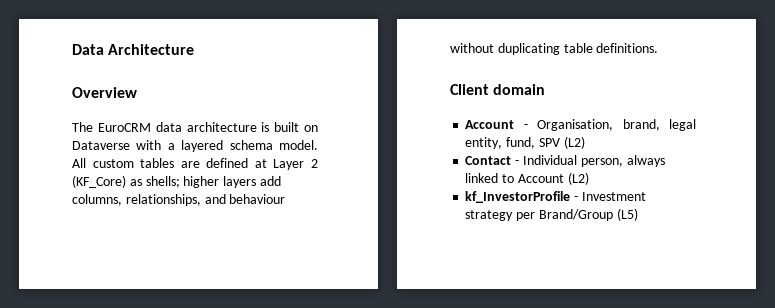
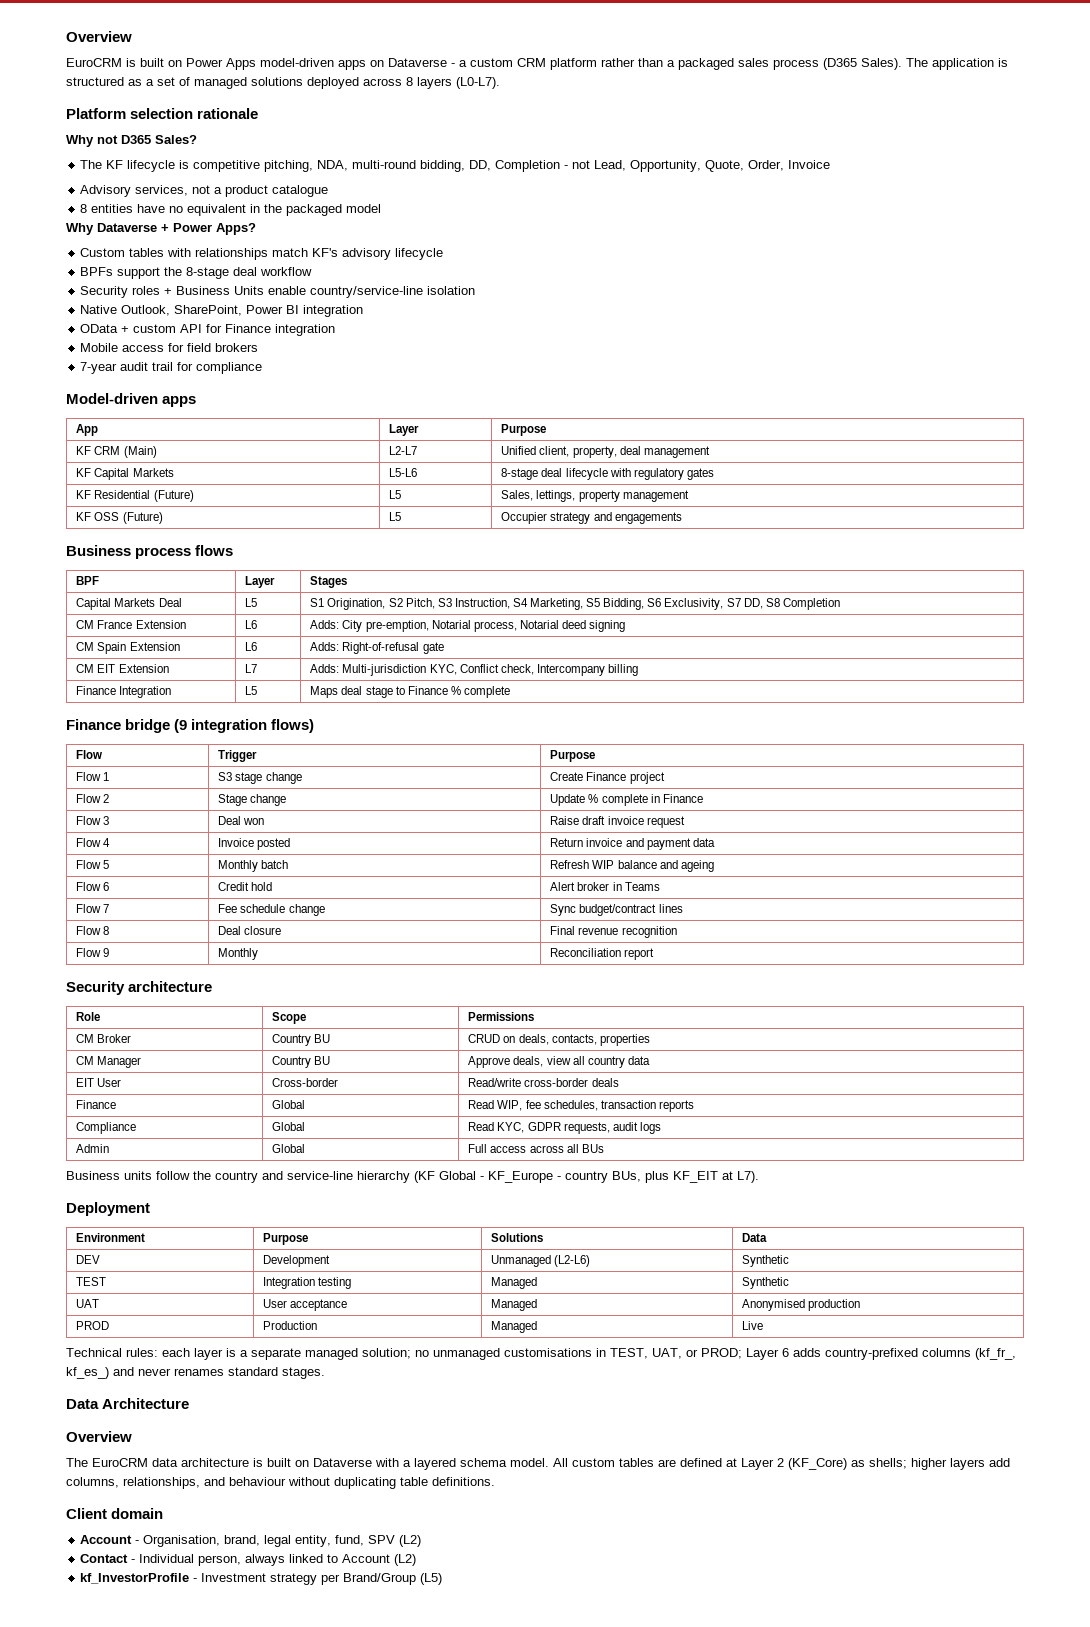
(72, 49) none -> [66,31,132,42] [66,58,1008,70] [66,77,500,89] [66,108,259,119] [66,135,197,147] [80,160,831,172] [80,185,329,197] [80,204,382,216] [66,223,256,235] [80,248,444,260] [80,267,313,279] [80,286,476,298] [80,305,364,317] [80,324,336,336] [80,343,259,352] [80,362,263,374] [66,393,197,407] [76,424,99,436] [389,424,420,436] [501,424,547,436] [76,446,157,458] [389,446,418,455] [501,446,710,458] [76,468,174,480] [389,468,418,477] [501,468,714,480] [76,490,194,502] [389,490,402,499] [501,490,689,502] [76,512,163,524] [389,512,402,521] [501,512,682,524] [66,545,234,559] [76,576,100,585] [245,576,276,588] [310,576,348,588] [76,598,182,610] [245,598,258,607] [310,598,840,610] [76,620,186,629] [245,620,258,629] [310,620,626,632] [76,642,180,654] [245,642,258,651] [310,642,444,654] [76,664,169,673] [245,664,258,673] [310,664,638,676] [76,686,172,698] [245,686,258,695] [310,686,510,698] [66,719,315,733] [76,750,103,759] [218,750,258,762] [550,750,596,762] [76,772,110,781] [218,772,302,784] [550,772,665,784] [76,794,110,803] [218,794,287,806] [550,794,703,806] [76,816,110,825] [218,816,265,825] [550,816,685,828] [76,838,111,847] [218,838,291,850] [550,838,715,850] [76,860,110,869] [218,860,289,872] [550,860,714,872] [76,882,110,891] [218,882,273,891] [550,882,660,891] [76,904,110,913] [218,904,325,916] [550,904,683,916] [76,926,110,935] [218,926,282,935] [550,926,677,938] [76,948,110,957] [218,948,259,960] [550,948,655,960] [66,981,213,995] [76,1012,101,1021] [272,1012,307,1024] [468,1012,535,1021] [76,1034,132,1043] [272,1034,331,1046] [468,1034,650,1046] [76,1056,142,1068] [272,1056,331,1068] [468,1056,650,1068] [76,1078,122,1087] [272,1078,339,1087] [468,1078,619,1087] [76,1100,117,1109] [272,1100,306,1109] [468,1100,694,1112] [76,1122,137,1134] [272,1122,306,1131] [468,1122,661,1134] [76,1144,110,1153] [272,1144,306,1153] [468,1144,604,1153] [66,1171,759,1183] [66,1202,150,1216] [76,1233,146,1242] [263,1233,309,1245] [491,1233,544,1242] [742,1233,768,1242] [76,1255,101,1264] [263,1255,331,1267] [491,1255,591,1267] [742,1255,790,1267] [76,1277,107,1286] [263,1277,352,1289] [491,1277,538,1289] [742,1277,790,1289] [76,1299,100,1308] [263,1299,348,1311] [491,1299,538,1311] [742,1299,861,1311] [76,1321,110,1330] [263,1321,318,1330] [491,1321,538,1333] [742,1321,764,1330] [66,1348,1016,1360] [66,1367,325,1379] Overview // EuroCRM is built on Power Apps model-driven apps on Dataverse - a custom CRM platform rather than a packaged sales process (D365 Sales). The application is structured as a set of managed solutions deployed across 8 layers (L0-L7). // Platform selection rationale // Why not D365 Sales? // The KF lifecycle is competitive pitching, NDA, multi-round bidding, DD, Completion - not Lead, Opportunity, Quote, Order, Invoice // Advisory services, not a product catalogue // 8 entities have no equivalent in the packaged model // Why Dataverse + Power Apps? // Custom tables with relationships match KF's advisory lifecycle // BPFs support the 8-stage deal workflow // Security roles + Business Units enable country/service-line isolation // Native Outlook, SharePoint, Power BI integration // OData + custom API for Finance integration // Mobile access for field brokers // 7-year audit trail for compliance // Model-driven apps // App | Layer | Purpose // KF CRM (Main) | L2-L7 | Unified client, property, deal management // KF Capital Markets | L5-L6 | 8-stage deal lifecycle with regulatory gates // KF Residential (Future) | L5 | Sales, lettings, property management // KF OSS (Future) | L5 | Occupier strategy and engagements // Business process flows // BPF | Layer | Stages // Capital Markets Deal | L5 | S1 Origination, S2 Pitch, S3 Instruction, S4 Marketing, S5 Bidding, S6 Exclusivity, S7 DD, S8 Completion // CM France Extension | L6 | Adds: City pre-emption, Notarial process, Notarial deed signing // CM Spain Extension | L6 | Adds: Right-of-refusal gate // CM EIT Extension | L7 | Adds: Multi-jurisdiction KYC, Conflict check, Intercompany billing // Finance Integration | L5 | Maps deal stage to Finance % complete // Finance bridge (9 integration flows) // Flow | Trigger | Purpose // Flow 1 | S3 stage change | Create Finance project // Flow 2 | Stage change | Update % complete in Finance // Flow 3 | Deal won | Raise draft invoice request // Flow 4 | Invoice posted | Return invoice and payment data // Flow 5 | Monthly batch | Refresh WIP balance and ageing // Flow 6 | Credit hold | Alert broker in Teams // Flow 7 | Fee schedule change | Sync budget/contract lines // Flow 8 | Deal closure | Final revenue recognition // Flow 9 | Monthly | Reconciliation report // Security architecture // Role | Scope | Permissions // CM Broker | Country BU | CRUD on deals, contacts, properties // CM Manager | Country BU | Approve deals, view all country data // EIT User | Cross-border | Read/write cross-border deals // Finance | Global | Read WIP, fee schedules, transaction reports // Compliance | Global | Read KYC, GDPR requests, audit logs // Admin | Global | Full access across all BUs // Business units follow the country and service-line hierarchy (KF Global - KF_Europe - country BUs, plus KF_EIT at L7). // Deployment // Environment | Purpose | Solutions | Data // DEV | Development | Unmanaged (L2-L6) | Synthetic // TEST | Integration testing | Managed | Synthetic // UAT | User acceptance | Managed | Anonymised production // PROD | Production | Managed | Live // Technical rules: each layer is a separate managed solution; no unmanaged customisations in TEST, UAT, or PROD; Layer 6 adds country-prefixed columns (kf_fr_, kf_es_) and never renames standard stages. //

